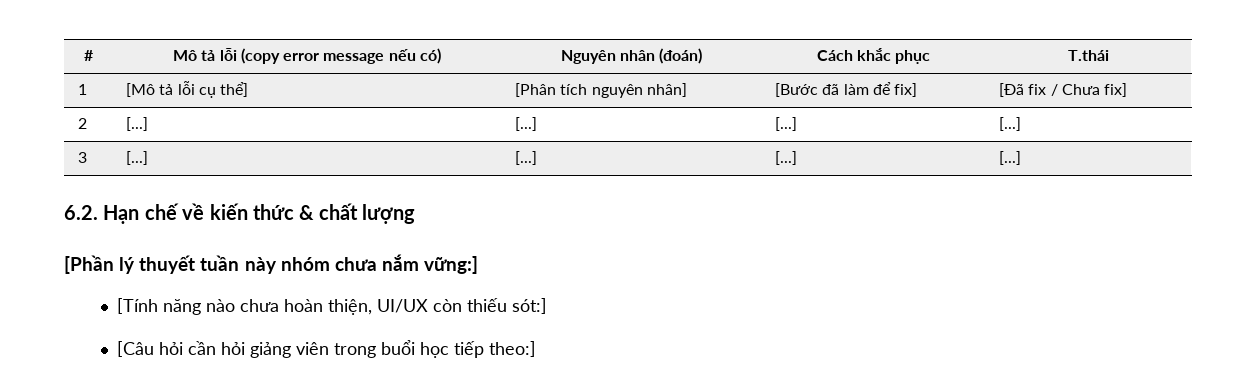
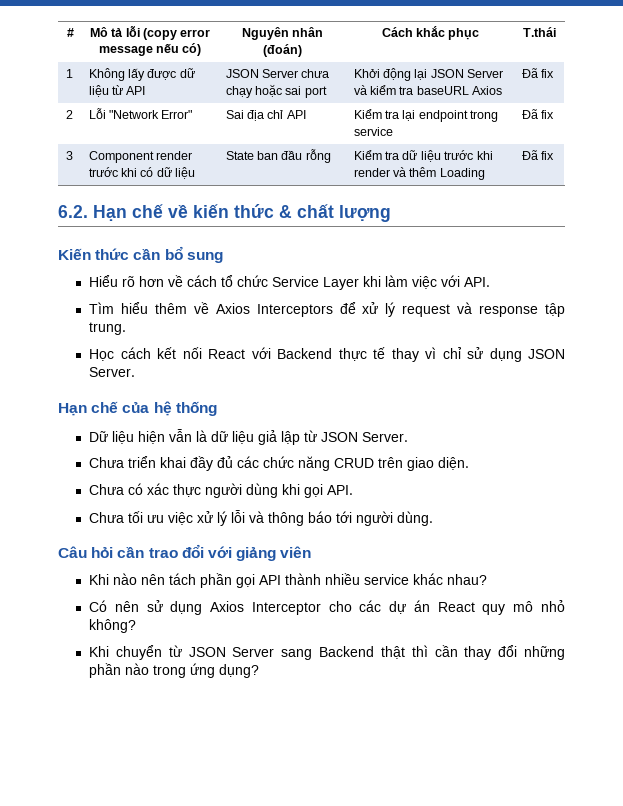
[125,81,249,98] [514,83,687,98] [774,82,918,97] [998,83,1128,97] [77,118,87,129] [125,117,148,131] [514,117,537,131] [774,117,797,131] [998,117,1021,131] [77,152,87,163] [125,151,148,165] [514,151,537,165] [774,151,797,165] [998,151,1021,165] [Mô tả lỗi cụ thể] | [Phân tích nguyên nhân] | [Bước đã làm để fix] | [Đã fix / Chưa fix] // 2 | [...] | [...] | [...] | [...] // 3 | [...] | [...] | [...] | [...] -> [88,68,195,81] [88,85,146,97] [225,69,330,78] [225,84,327,98] [353,68,504,81] [353,85,503,95] [521,68,554,78] [65,110,73,119] [88,108,193,119] [225,110,306,121] [353,109,499,122] [353,127,393,136] [521,109,554,119] [65,151,73,160] [88,151,192,163] [88,167,196,179] [225,149,331,163] [353,150,493,162] [353,167,485,180] [521,150,554,160] Không lấy được dữ liệu từ API | JSON Server chưa chạy hoặc sai port | Khởi động lại JSON Server và kiểm tra baseURL Axios | Đã fix // 2 | Lỗi "Network Error" | Sai địa chỉ API | Kiểm tra lại endpoint trong service | Đã fix // 3 | Component render trước khi có dữ liệu | State ban đầu rỗng | Kiểm tra dữ liệu trước khi render và thêm Loading | Đã fix
[64,254,479,274] [116,298,547,315] [116,340,536,358] [Phần lý thuyết tuần này nhóm chưa nắm vững:] // [Tính năng nào chưa hoàn thiện, UI/UX còn thiếu sót:] // [Câu hỏi cần hỏi giảng viên trong buổi học tiếp theo:] -> [58,246,223,263] [89,275,491,290] [89,302,565,317] [89,322,127,335] [89,347,565,362] [89,367,136,377] [58,401,217,416] [89,429,409,445] [89,456,470,471] [89,483,354,498] [89,510,434,526] [58,544,312,561] [89,573,488,588] [89,600,565,615] [89,619,137,633] [89,645,566,660] [89,663,260,678] Kiến thức cần bổ sung // Hiểu rõ hơn về cách tổ chức Service Layer khi làm việc với API. // Tìm hiểu thêm về Axios Interceptors để xử lý request và response tập trung. // Học cách kết nối React với Backend thực tế thay vì chỉ sử dụng JSON Server. // Hạn chế của hệ thống // Dữ liệu hiện vẫn là dữ liệu giả lập từ JSON Server. // Chưa triển khai đầy đủ các chức năng CRUD trên giao diện. // Chưa có xác thực người dùng khi gọi API. // Chưa tối ưu việc xử lý lỗi và thông báo tới người dùng. // Câu hỏi cần trao đổi với giảng viên // Khi nào nên tách phần gọi API thành nhiều service khác nhau? // Có nên sử dụng Axios Interceptor cho các dự án React quy mô nhỏ không? // Khi chuyển từ JSON Server sang Backend thật thì cần thay đổi những phần nào trong ứng dụng?

